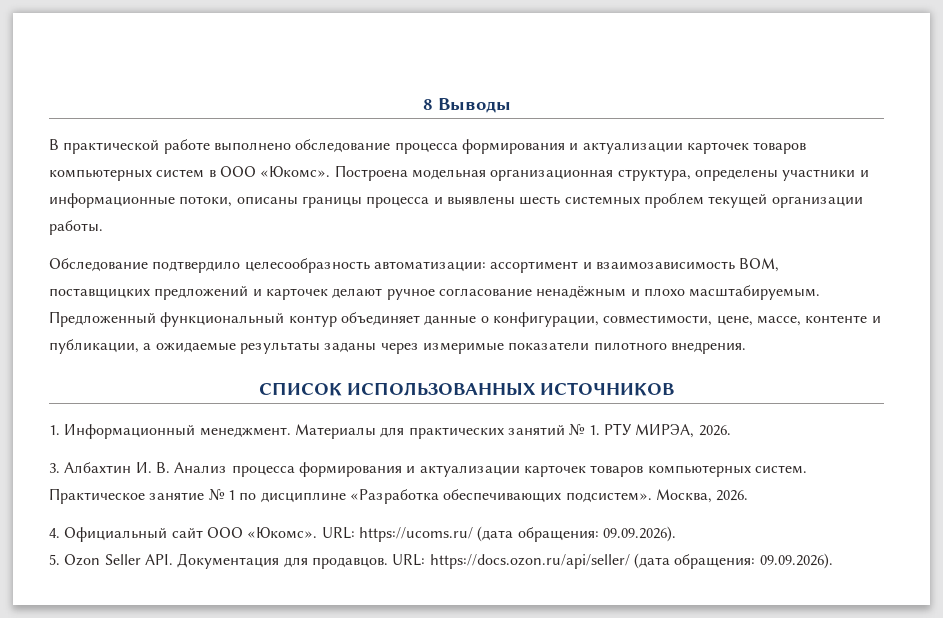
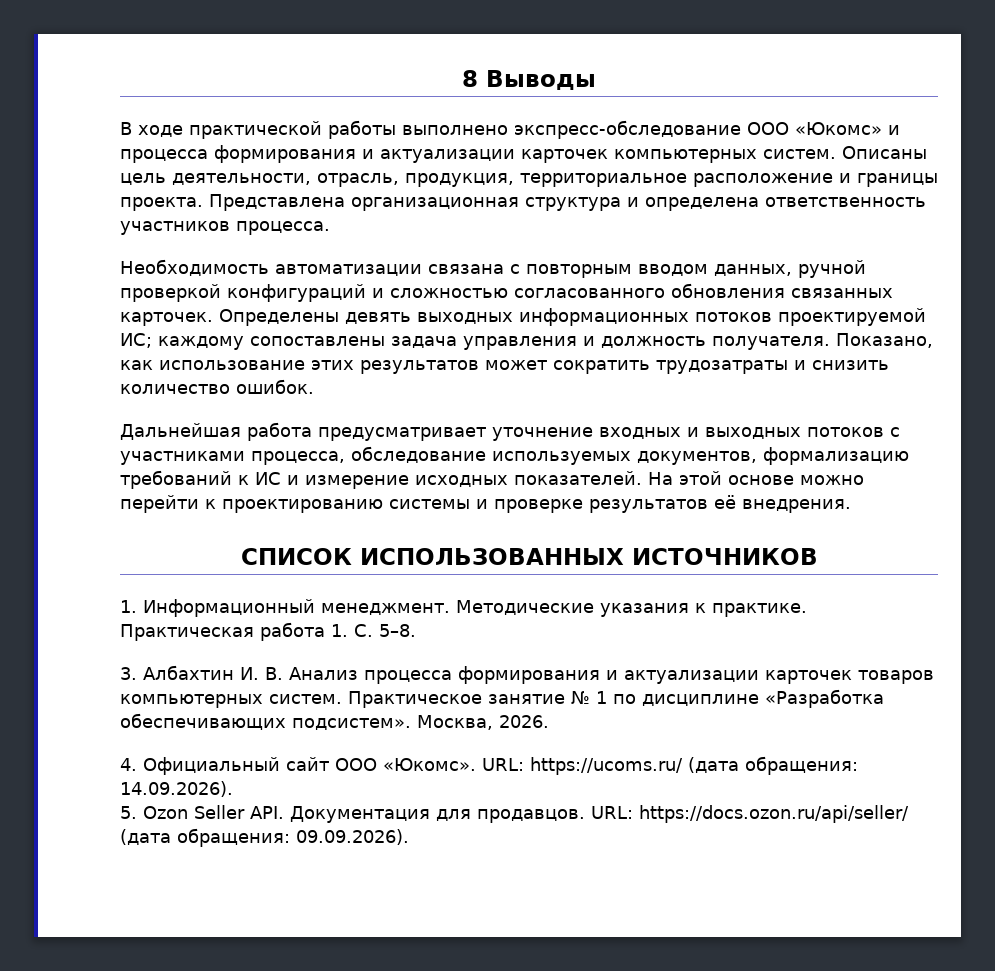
[63,139,807,154] [49,165,869,181] [49,193,863,208] [49,220,103,235] [49,258,780,273] [49,285,821,300] [49,311,881,327] [49,339,667,354] практической работе выполнено обследование процесса формирования и актуализации карточек товаров компьютерных систем в ООО «Юкомс». Построена модельная организационная структура, определены участники и информационные потоки, описаны границы процесса и выявлены шесть системных проблем текущей организации работы. // Обследование подтвердило целесообразность автоматизации: ассортимент и взаимозависимость BOM, поставщицких предложений и карточек делают ручное согласование ненадёжным и плохо масштабируемым. Предложенный функциональный контур объединяет данные о конфигурации, совместимости, цене, массе, контенте и публикации, а ожидаемые результаты заданы через измеримые показатели пилотного -> [138,120,900,139] [120,145,927,163] [120,173,938,187] [120,194,926,211] [120,221,330,235] [120,259,866,278] [120,283,893,302] [120,308,926,326] [120,333,933,350] [120,360,889,374] [120,379,314,394] [120,422,900,441] [120,446,909,465] [120,470,864,489] [120,495,736,513] ходе практической работы выполнено экспресс-обследование ООО «Юкомс» и процесса формирования и актуализации карточек компьютерных систем. Описаны цель деятельности, отрасль, продукция, территориальное расположение и границы проекта. Представлена организационная структура и определена ответственность участников процесса. // Необходимость автоматизации связана с повторным вводом данных, ручной проверкой конфигураций и сложностью согласованного обновления связанных карточек. Определены девять выходных информационных потоков проектируемой ИС; каждому сопоставлены задача управления и должность получателя. Показано, как использование этих результатов может сократить трудозатраты и снизить количество ошибок. // Дальнейшая работа предусматривает уточнение входных и выходных потоков с участниками процесса, обследование используемых документов, формализацию требований к ИС и измерение исходных показателей. На этой основе можно перейти к проектированию системы и проверке результатов её
[294,423,731,439] Материалы для практических занятий № 1. РТУ МИРЭА, 2026. -> [456,600,807,617] [120,622,416,641] Методические указания к практике. Практическая работа 1. С. 5–8.
[602,526,676,542] 09.09.2026). -> [120,781,233,797] 14.09.2026).

